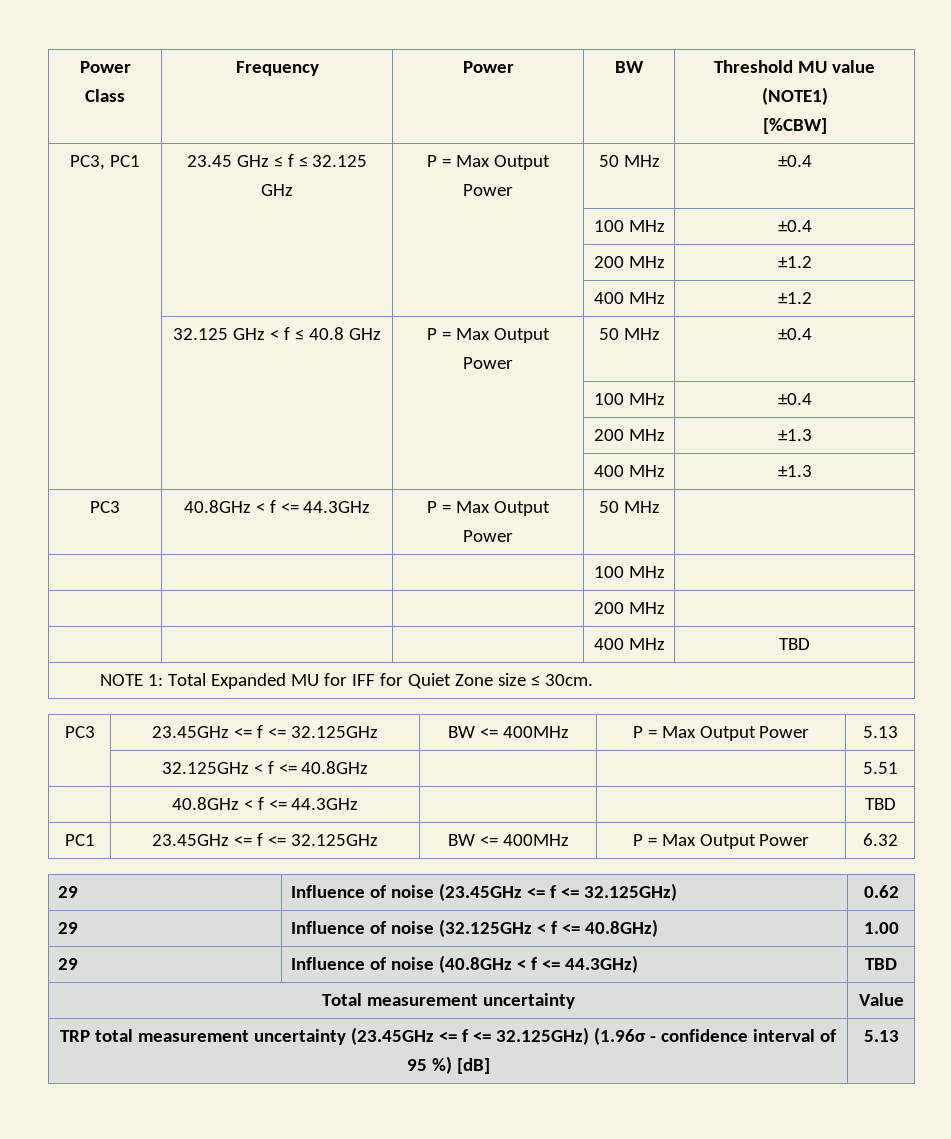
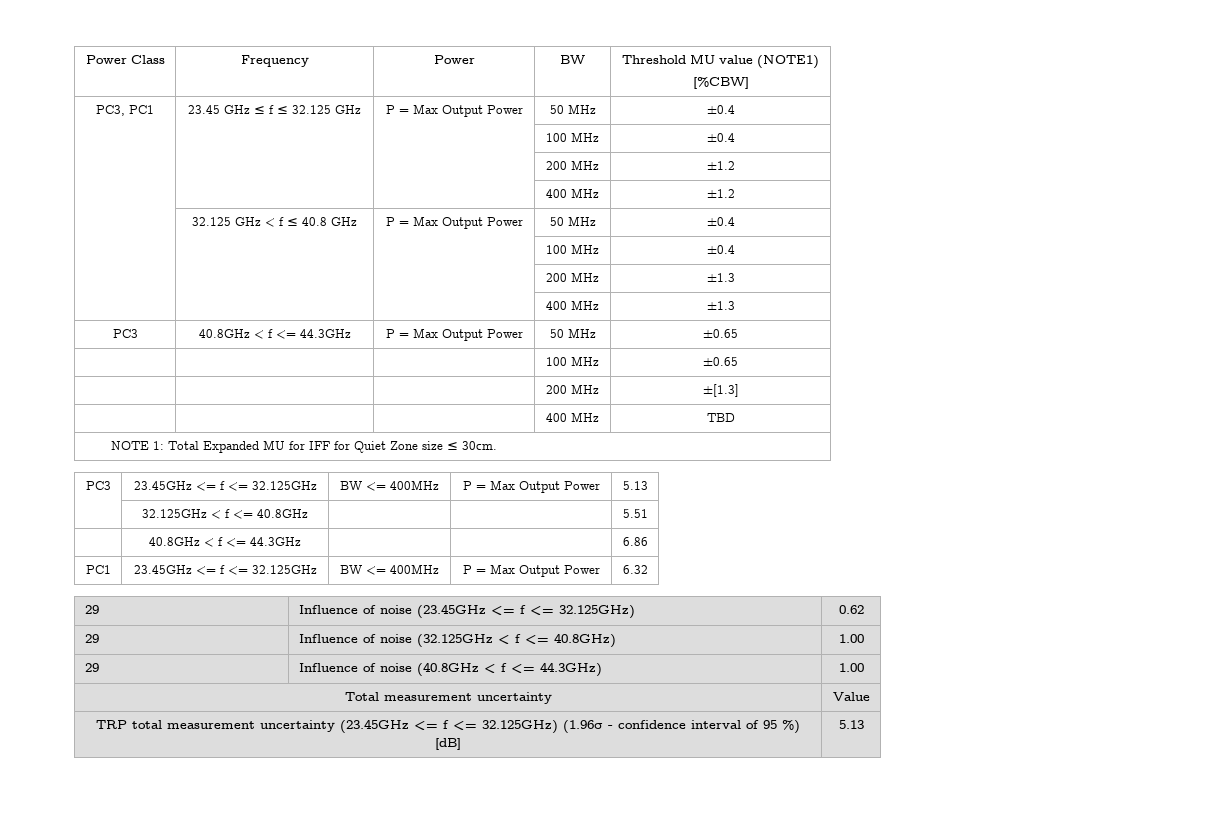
[593,566,665,578] [593,602,665,614] // | | | 100 MHz | // | | | 200 MHz | -> [703,329,738,338] [546,356,599,366] [703,357,738,366] [546,384,599,394] [702,384,739,397] ±0.65 // | | | 100 MHz | ±0.65 // | | | 200 MHz | ±[1.3]
[864,798,896,810] TBD -> [622,537,648,546] 6.86
[865,958,897,970] TBD -> [838,663,864,672] 1.00

